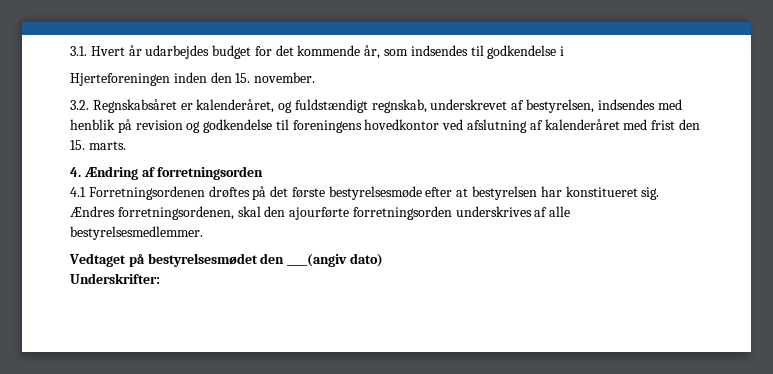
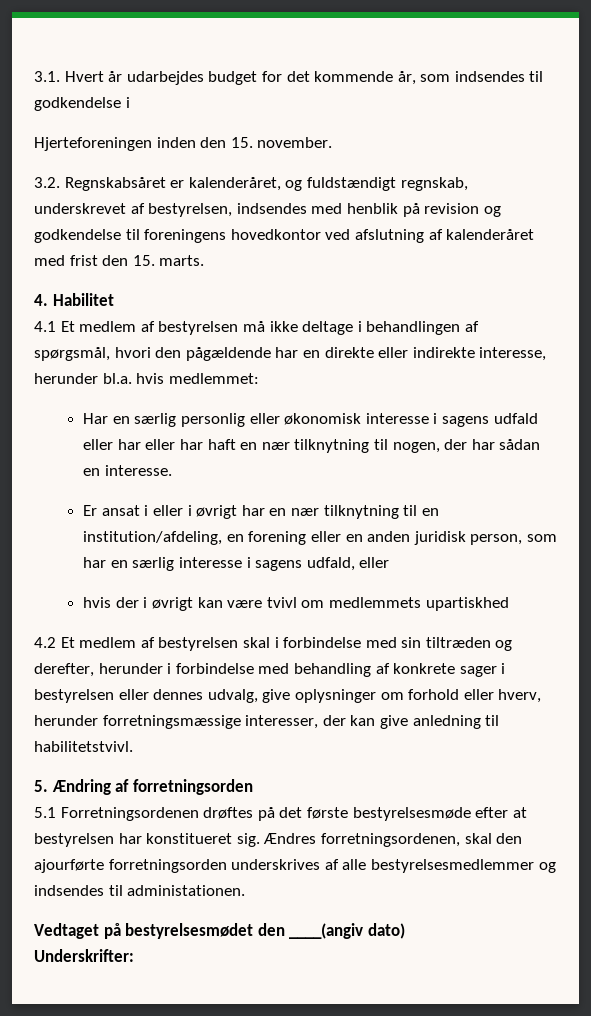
(81, 172) none -> [52,293,114,306] [34,321,479,335] [34,347,547,361] [34,373,259,384] [83,413,538,427] [83,439,541,453] [83,465,172,476] [83,505,439,519] [83,531,557,545] [83,557,390,571] [83,597,509,611] [34,637,513,651] [34,663,506,677] [34,689,542,703] [34,715,500,729] [34,741,133,752] [34,780,48,792] Habilitet // 4.1 Et medlem af bestyrelsen må ikke deltage i behandlingen af spørgsmål, hvori den pågældende har en direkte eller indirekte interesse, herunder bl.a. hvis medlemmet: // Har en særlig personlig eller økonomisk interesse i sagens udfald eller har eller har haft en nær tilknytning til nogen, der har sådan en interesse. // Er ansat i eller i øvrigt har en nær tilknytning til en institution/afdeling, en forening eller en anden juridisk person, som har en særlig interesse i sagens udfald, eller // hvis der i øvrigt kan være tvivl om medlemmets upartiskhed // 4.2 Et medlem af bestyrelsen skal i forbindelse med sin tiltræden og derefter, herunder i forbindelse med behandling af konkrete sager i bestyrelsen eller dennes udvalg, give oplysninger om forhold eller hverv, herunder forretningsmæssige interesser, der kan give anledning til habilitetstvivl. // 5.
[70,187,86,197] 4.1 -> [34,807,56,818] 5.1
[70,226,203,240] bestyrelsesmedlemmer. -> [370,859,556,873] [34,885,246,896] bestyrelsesmedlemmer og indsendes til administationen.

